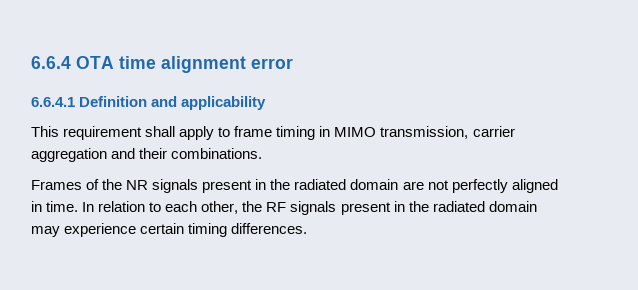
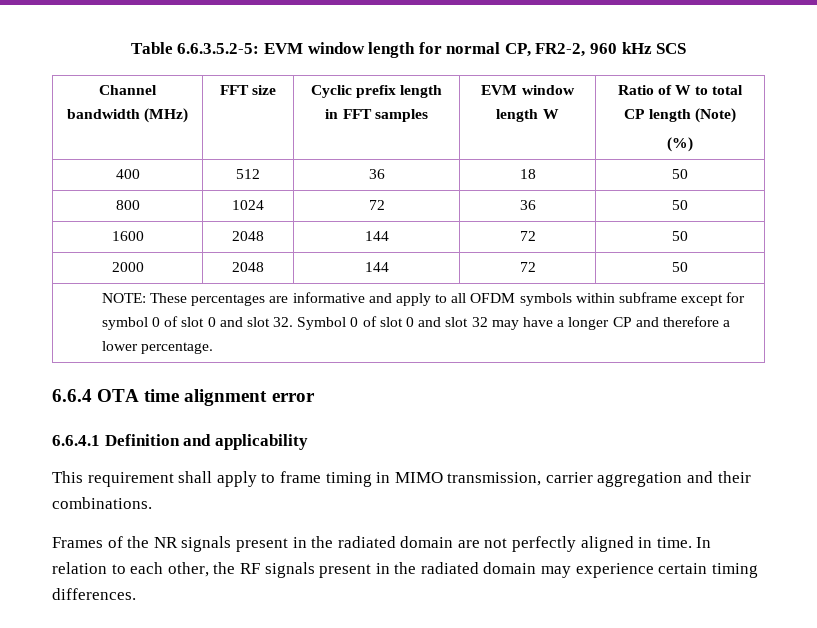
(31, 62) none -> [130,42,687,58] [99,85,157,95] [66,108,189,123] [219,85,277,95] [310,85,443,98] [325,109,428,122] [481,85,575,95] [496,109,559,122] [617,85,744,95] [624,108,736,123] [667,137,693,152] [115,169,140,179] [236,169,260,179] [368,169,385,179] [519,169,536,179] [672,169,688,179] [115,200,140,210] [232,200,264,210] [368,200,385,210] [519,200,536,210] [672,200,688,210] [111,231,144,241] [232,231,264,241] [364,231,389,241] [519,231,536,241] [672,231,688,241] [111,262,144,272] [232,262,264,272] [364,262,389,272] [519,262,536,272] [672,262,688,272] [101,292,746,306] [101,316,731,330] [101,341,213,354] Table 6.6.3.5.2-5: EVM window length for normal CP, FR2-2, 960 kHz SCS // Channel bandwidth (MHz) | FFT size | Cyclic prefix length in FFT samples | EVM window length W | Ratio of W to total CP length (Note) // (%) // 400 | 512 | 36 | 18 | 50 // 800 | 1024 | 72 | 36 | 50 // 1600 | 2048 | 144 | 72 | 50 // 2000 | 2048 | 144 | 72 | 50 // NOTE: These percentages are informative and apply to all OFDM symbols within subframe except for symbol 0 of slot 0 and slot 32. Symbol 0 of slot 0 and slot 32 may have a longer CP and therefore a lower percentage. //

